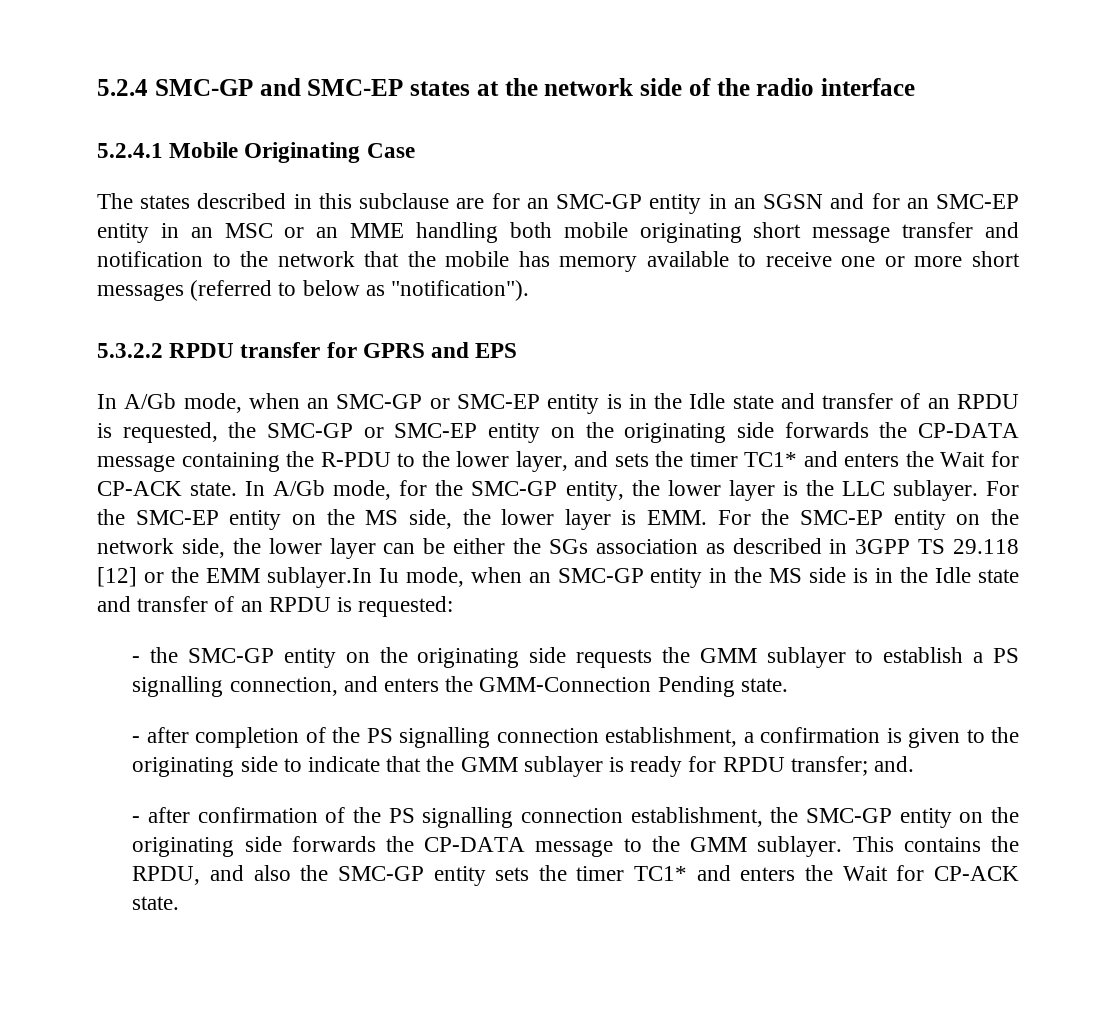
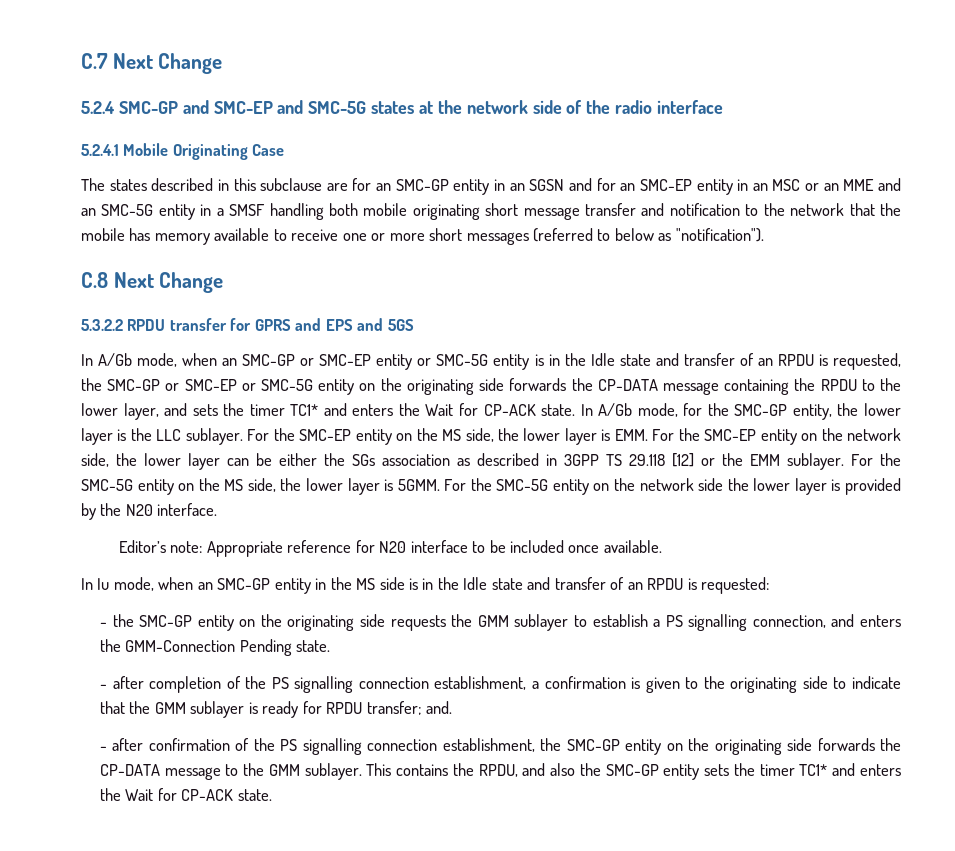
(97, 87) none -> [81,53,223,74] C.7 Next Change //
(404, 87) none -> [277,100,367,114] and SMC-5G
(405, 230) none -> [877,178,901,191] [81,204,266,220] and an SMC-5G entity in a SMSF
(530, 290) none -> [81,272,224,293] // C.8 Next Change
(518, 350) none -> [357,318,414,331] and 5GS
(600, 404) none -> [417,354,530,370] or SMC-5G entity
(478, 430) none -> [241,379,314,391] or SMC-5G
[320,452,391,467] R-PDU -> [820,379,857,391] RPDU
[266,567,372,588] sublayer.In -> [787,453,902,470] [81,478,902,495] [81,503,218,520] [118,540,662,557] [81,578,93,590] sublayer. For the SMC-5G entity on the MS side, the lower layer is 5GMM. For the SMC-5G entity on the network side the lower layer is provided by the N20 interface. // Editor’s note: Appropriate reference for N20 interface to be included once available. // In

